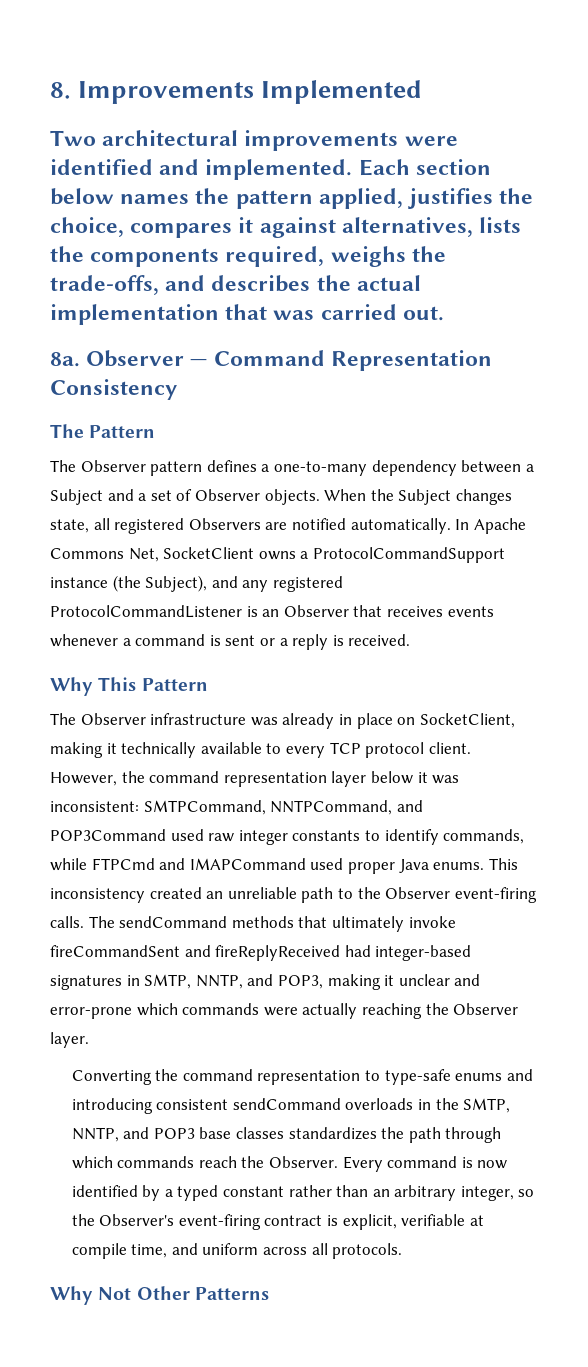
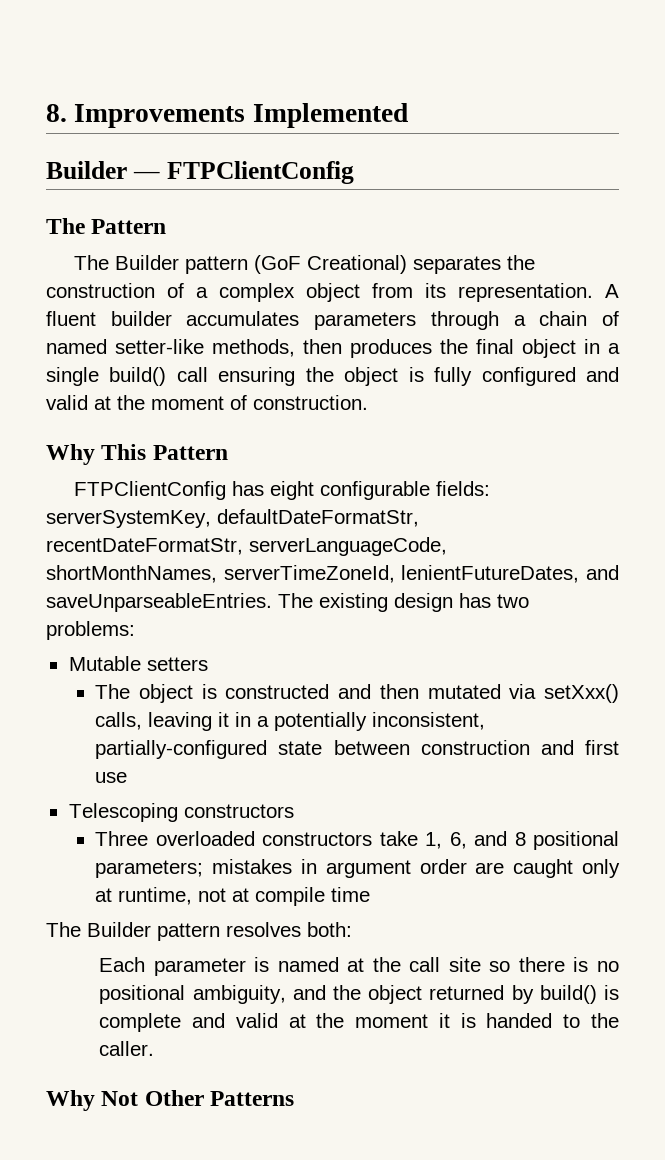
[50,130,458,151] [50,159,491,180] [50,188,534,209] [50,217,522,238] [50,246,446,267] [50,275,421,295] [50,304,444,325] [50,350,492,371] [50,379,177,400] [50,424,156,438] [50,460,534,476] [50,489,512,505] [50,518,526,534] [50,547,505,563] [50,575,343,592] [50,605,494,618] [50,634,411,650] [50,677,208,696] [50,713,515,729] [50,742,471,758] [50,771,460,787] [50,800,423,815] [50,829,525,845] [50,858,518,874] [50,887,537,903] [50,916,456,932] [50,945,472,961] [50,974,481,990] [50,1003,519,1019] [50,1032,89,1048] [71,1069,533,1085] [71,1098,511,1114] [71,1127,502,1143] [71,1156,508,1172] [71,1185,535,1201] [71,1214,484,1230] [71,1243,403,1259] Two architectural improvements were identified and implemented. Each section below names the pattern applied, justifies the choice, compares it against alternatives, lists the components required, weighs the trade-offs, and describes the actual implementation that was carried out. // 8a. Observer — Command Representation Consistency // The Pattern // The Observer pattern defines a one-to-many dependency between a Subject and a set of Observer objects. When the Subject changes state, all registered Observers are notified automatically. In Apache Commons Net, SocketClient owns a ProtocolCommandSupport instance (the Subject), and any registered ProtocolCommandListener is an Observer that receives events whenever a command is sent or a reply is received. // Why This Pattern // The Observer infrastructure was already in place on SocketClient, making it technically available to every TCP protocol client. However, the command representation layer below it was inconsistent: SMTPCommand, NNTPCommand, and POP3Command used raw integer constants to identify commands, while FTPCmd and IMAPCommand used proper Java enums. This inconsistency created an unreliable path to the Observer event-firing calls. The sendCommand methods that ultimately invoke fireCommandSent and fireReplyReceived had integer-based signatures in SMTP, NNTP, and POP3, making it unclear and error-prone which commands were actually reaching the Observer layer. // Converting the command representation to type-safe enums and introducing consistent sendCommand overloads in the SMTP, NNTP, and POP3 base classes standardizes the path through which commands reach the Observer. Every command is now identified by a typed constant rather than an arbitrary integer, so the Observer's event-firing contract is explicit, verifiable at compile time, and uniform across all protocols. -> [46,161,354,184] [46,218,167,234] [74,255,536,274] [46,283,619,302] [46,311,619,330] [46,339,620,358] [46,367,620,386] [46,395,368,410] [46,444,228,465] [74,481,491,500] [46,509,419,528] [46,537,447,556] [46,565,619,583] [46,593,529,612] [46,621,135,640] [68,656,208,671] [95,684,619,703] [95,712,486,731] [95,740,619,759] [95,772,128,783] [68,803,294,822] [95,831,619,850] [95,859,620,878] [95,887,371,906] [46,922,352,941] [99,957,619,976] [99,985,620,1004] [99,1013,620,1032] [99,1041,155,1056] Builder — FTPClientConfig // The Pattern // The Builder pattern (GoF Creational) separates the construction of a complex object from its representation. A fluent builder accumulates parameters through a chain of named setter-like methods, then produces the final object in a single build() call ensuring the object is fully configured and valid at the moment of construction. // Why This Pattern // FTPClientConfig has eight configurable fields: serverSystemKey, defaultDateFormatStr, recentDateFormatStr, serverLanguageCode, shortMonthNames, serverTimeZoneId, lenientFutureDates, and saveUnparseableEntries. The existing design has two problems: // Mutable setters // The object is constructed and then mutated via setXxx() calls, leaving it in a potentially inconsistent, partially-configured state between construction and first use // Telescoping constructors // Three overloaded constructors take 1, 6, and 8 positional parameters; mistakes in argument order are caught only at runtime, not at compile time // The Builder pattern resolves both: // Each parameter is named at the call site so there is no positional ambiguity, and the object returned by build() is complete and valid at the moment it is handed to the caller.

